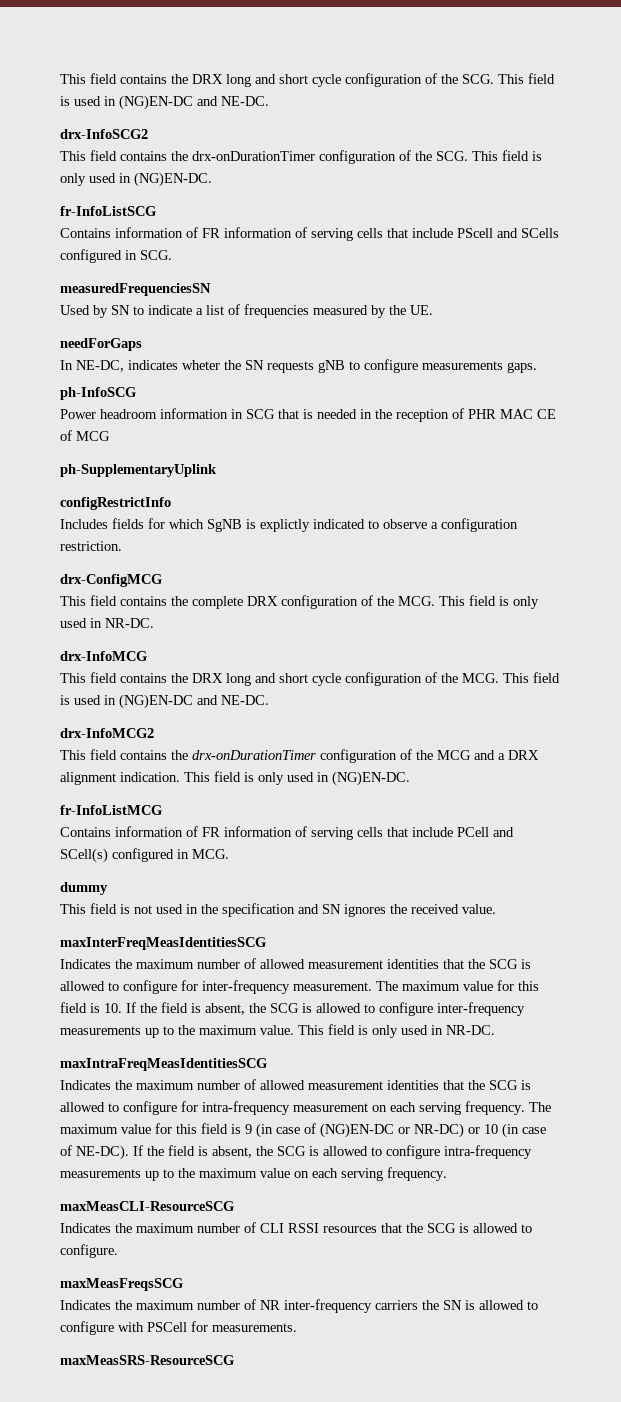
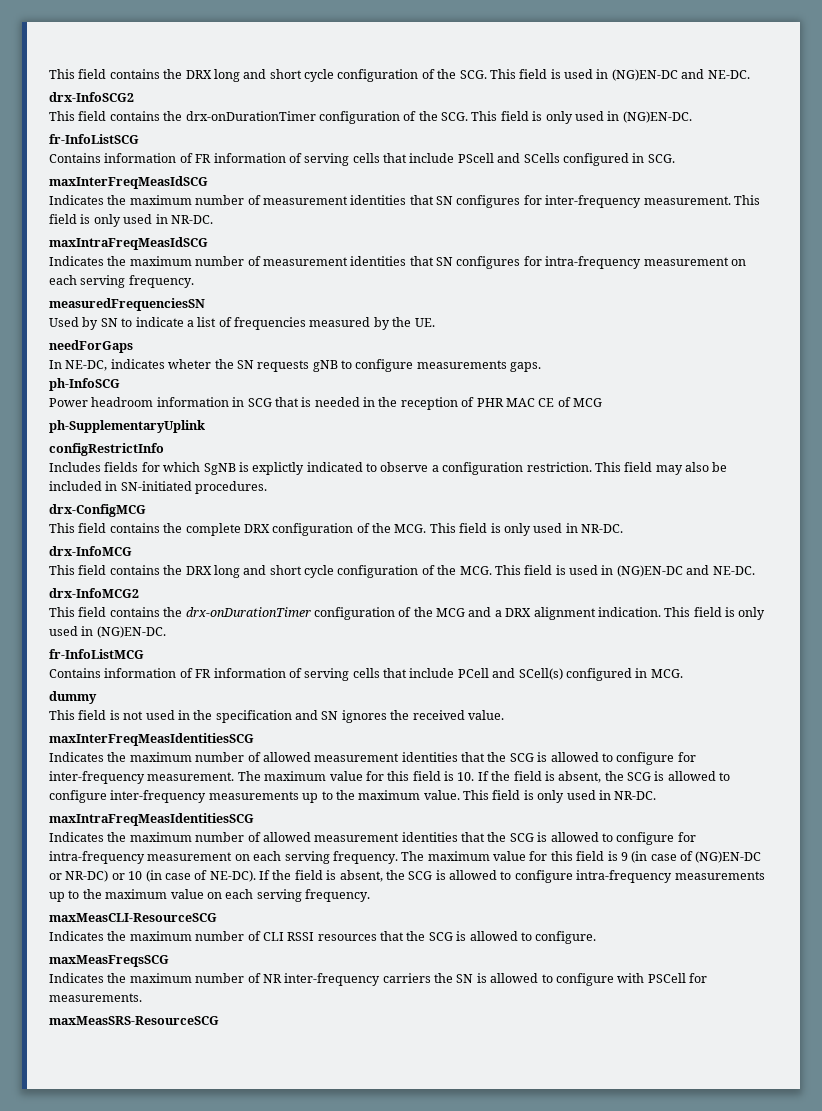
(172, 255) none -> [49,176,208,189] [49,195,760,208] [49,214,213,227] [49,237,208,250] [49,256,746,269] [49,275,194,288] // maxInterFreqMeasIdSCG // Indicates the maximum number of measurement identities that SN configures for inter-frequency measurement. This field is only used in NR-DC. // maxIntraFreqMeasIdSCG // Indicates the maximum number of measurement identities that SN configures for intra-frequency measurement on each serving frequency.
(122, 546) none -> [594,462,728,475] [49,481,268,494] This field may also be included in SN-initiated procedures.

